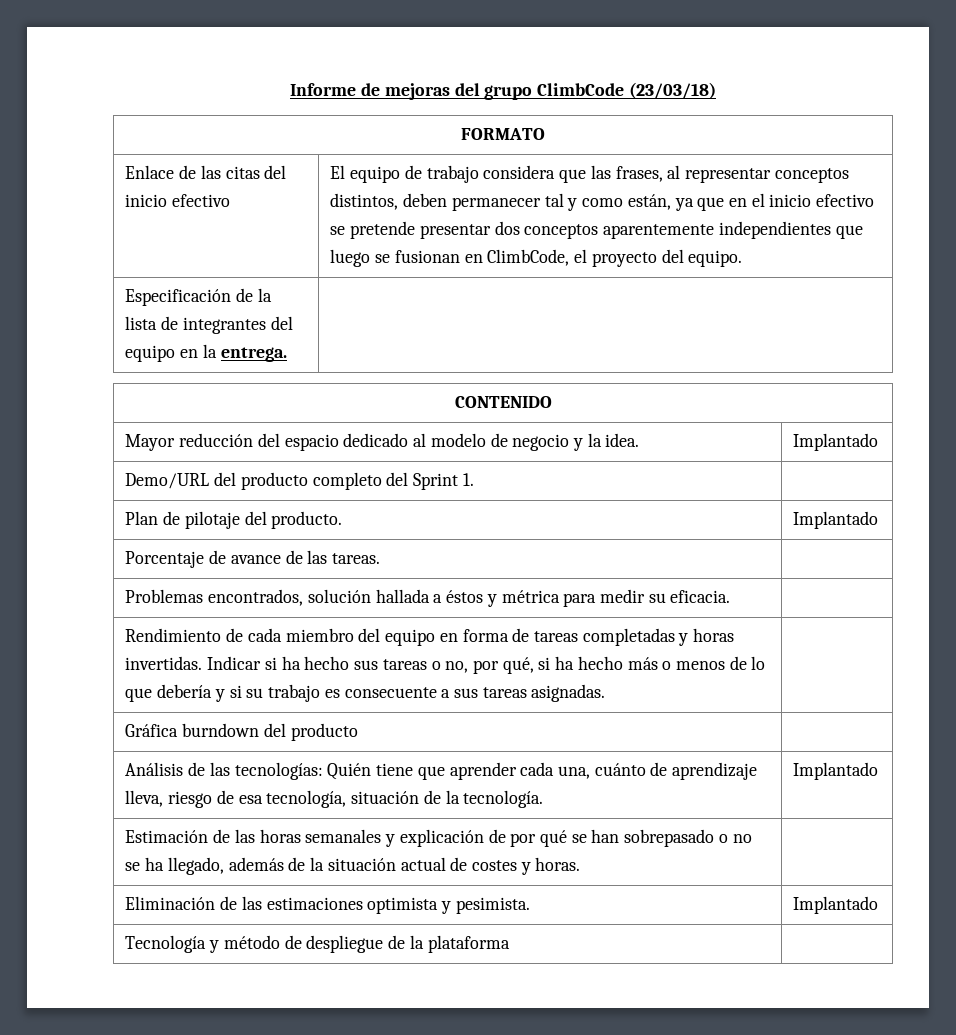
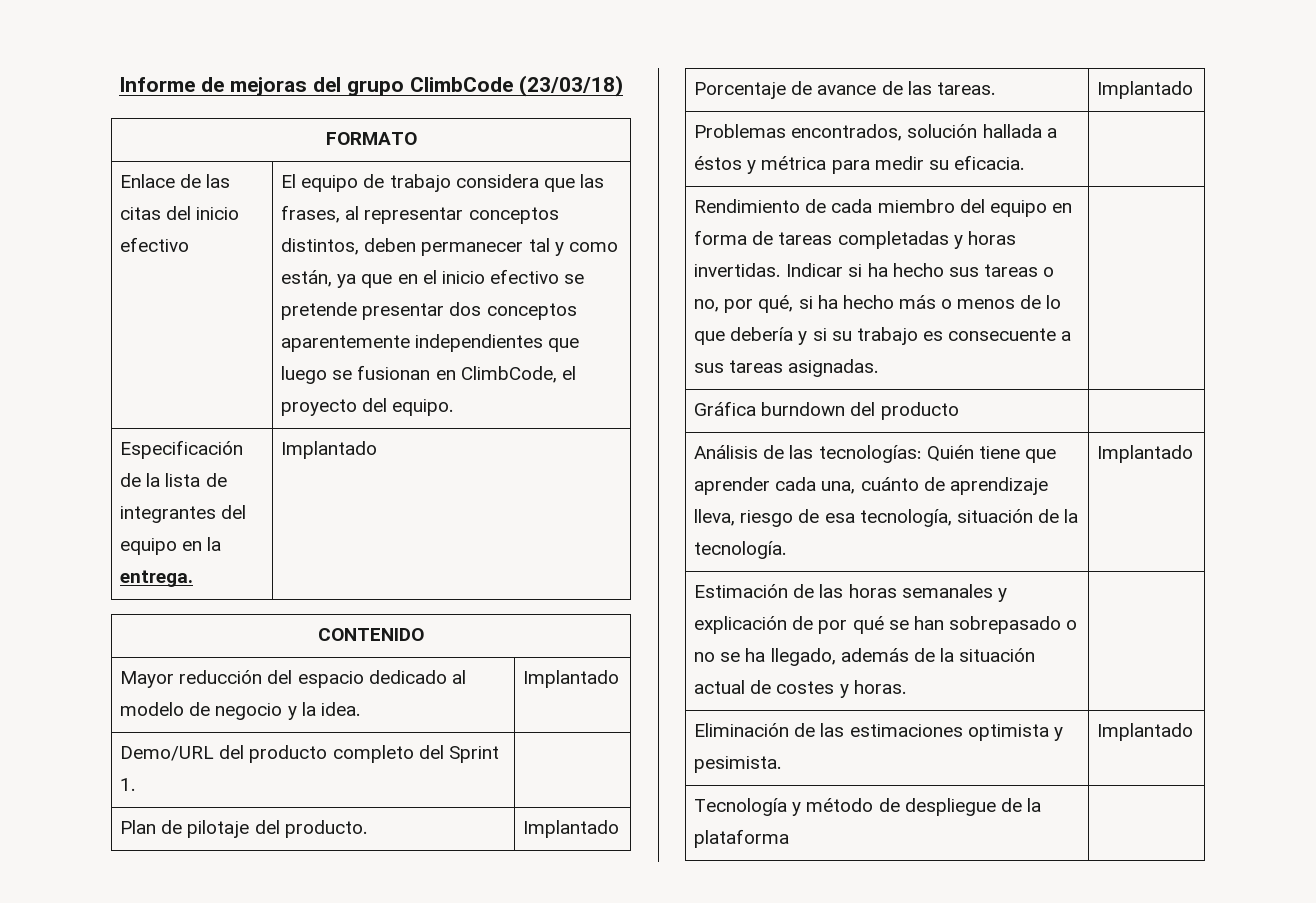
(287, 354) none -> [281,441,378,459] Implantado
(381, 558) none -> [1097,81,1194,99] Implantado

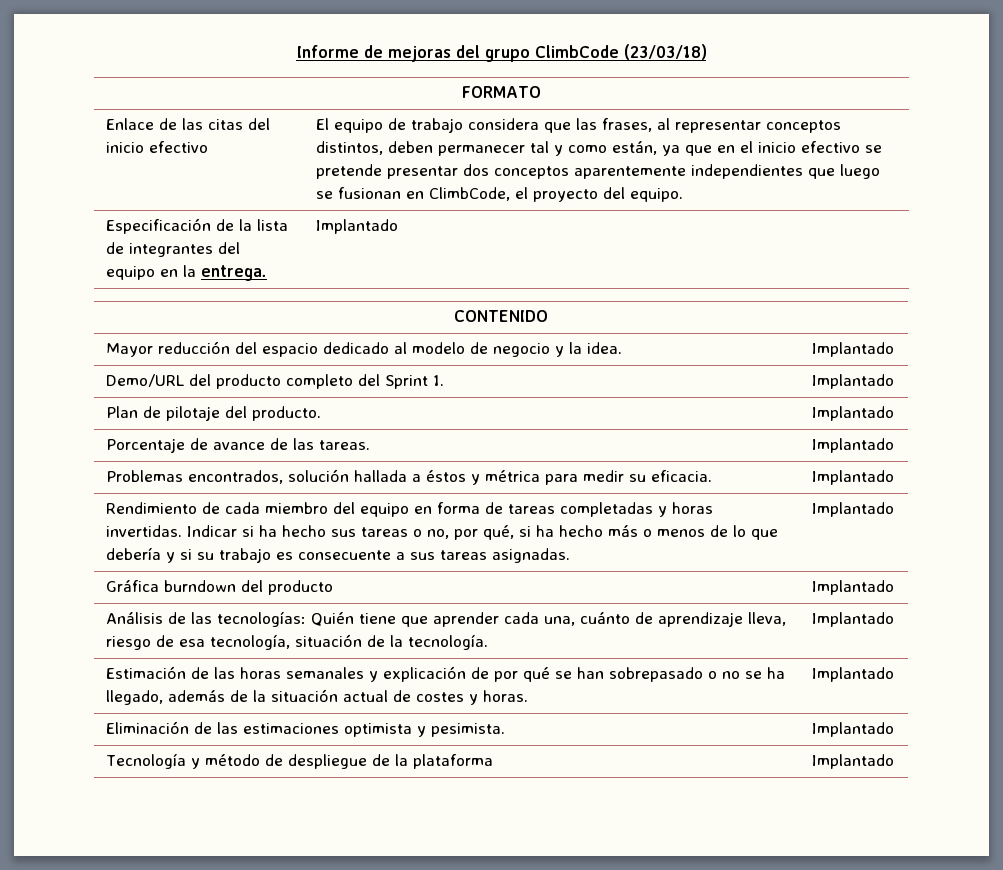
(137, 784) none -> [812,374,895,389] Implantado
(1025, 162) none -> [812,470,895,485] Implantado
(880, 368) none -> [812,502,895,517] Implantado
(959, 411) none -> [812,580,895,595] Implantado
(907, 687) none -> [812,667,895,682] Implantado
(790, 838) none -> [812,754,895,769] Implantado

